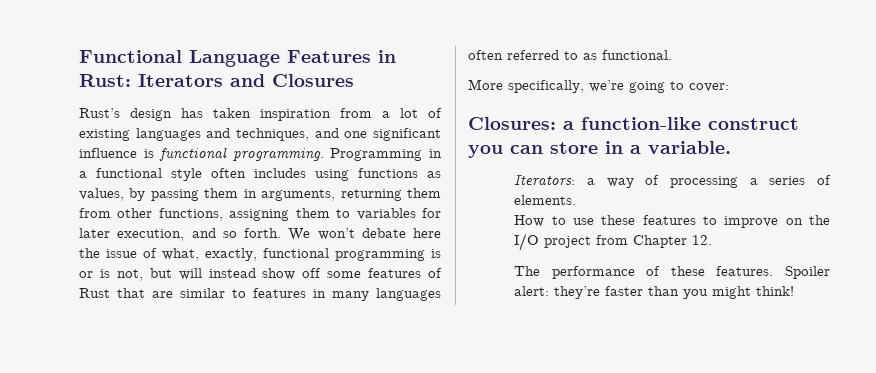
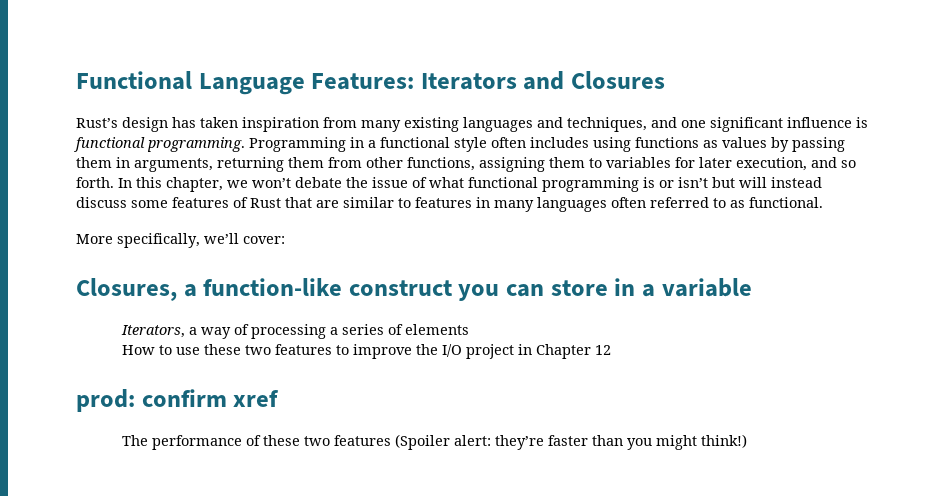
[287,50,396,63] [79,74,131,87] Features in Rust: -> [311,73,415,90] Features:
[382,108,442,118] a lot of -> [361,120,401,132] many
[79,188,124,201] values, -> [722,137,767,148] values
[288,228,311,241] We -> [118,177,248,192] In this chapter, we
[413,228,441,238] here -> (342, 182) none
[162,248,257,261] what, exactly, -> [429,177,464,188] what
[99,269,143,281] is not, -> [678,177,708,188] isn’t
[262,268,322,280] show off -> [76,197,127,208] discuss
[589,80,684,93] we’re going to -> [204,233,239,244] we’ll
[468,117,556,130] Closures: -> [76,278,177,301] Closures,
[648,141,731,154] [514,175,576,185] variable. // Iterators: -> [661,278,752,297] [120,325,185,338] variable // Iterators,
[514,195,577,205] elements. -> [404,324,469,335] elements
(636, 220) none -> [244,345,271,355] two
[785,218,803,225] on -> (412, 351) none
[596,235,713,248] from Chapter 12. -> [517,344,611,359] [76,389,280,412] in Chapter 12 // prod: confirm xref
[716,266,830,279] features. Spoiler -> [303,434,450,450] two features (Spoiler
[756,286,795,296] think! -> [700,434,747,448] think!)

